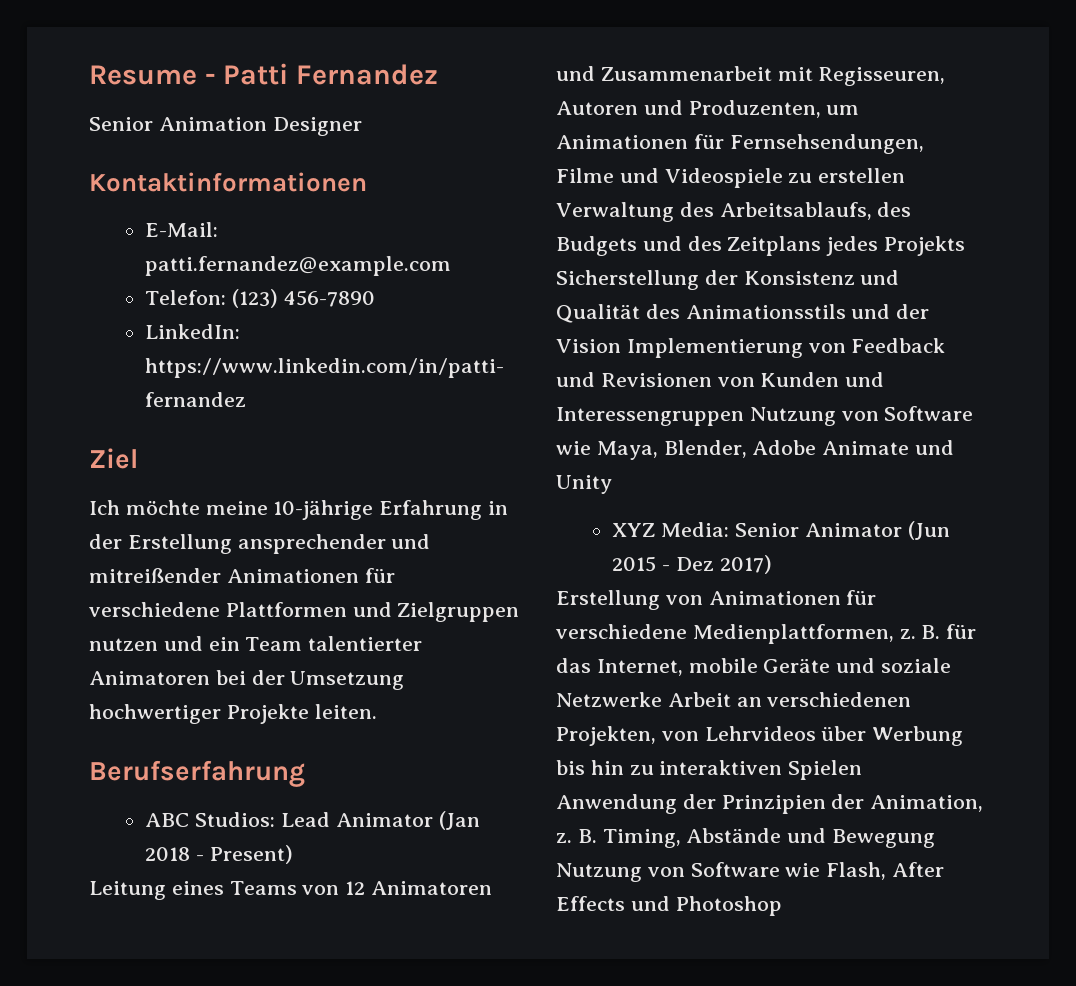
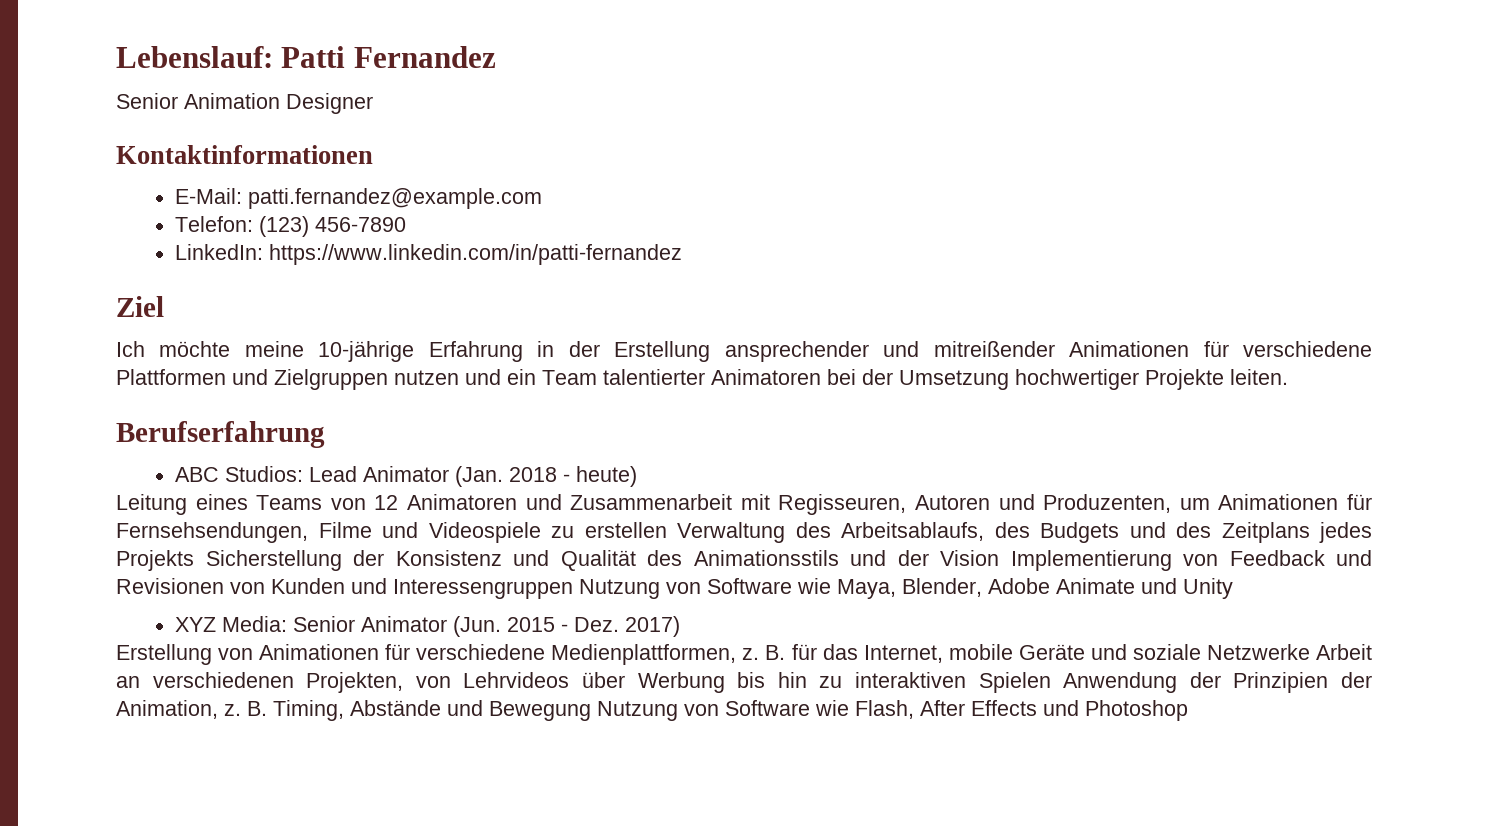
[89,65,216,85] Resume - -> [116,46,273,68] Lebenslauf:
[438,811,480,830] (Jan -> [454,466,503,487] (Jan.
[209,845,293,864] Present) -> [575,466,637,487] heute)
[907,521,950,540] (Jun -> [452,616,501,637] (Jun.
[675,557,714,571] Dez -> [573,617,619,632] Dez.

